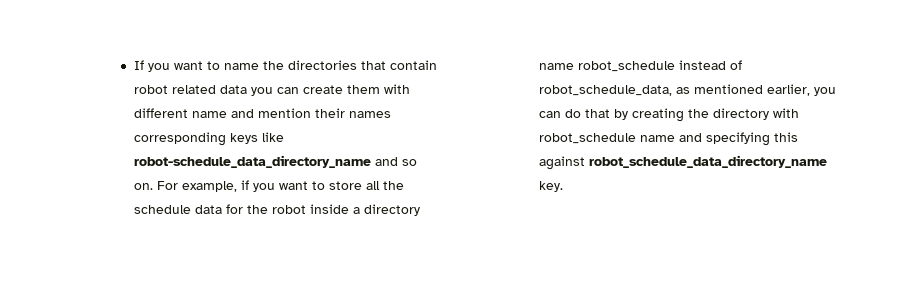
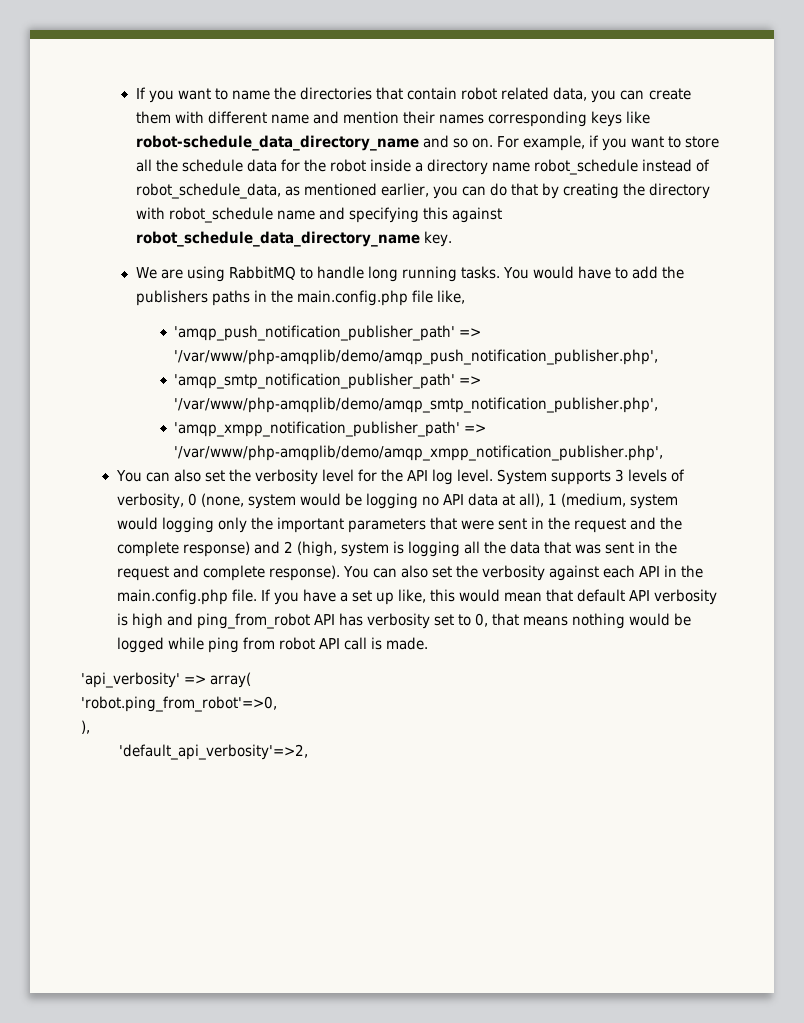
[219,85,247,94] data -> [553,87,588,101] data,
(563, 186) none -> [135,266,685,282] [135,290,466,306] [174,325,482,341] [174,349,659,365] [174,373,482,389] [174,397,659,413] [174,421,487,437] [174,445,664,461] [115,469,686,485] [116,493,679,509] [116,517,683,533] [116,541,678,557] [116,565,704,581] [116,589,718,605] [116,613,692,629] [116,637,429,653] [81,672,252,688] [81,696,277,712] [81,720,90,734] [119,744,309,760] // We are using RabbitMQ to handle long running tasks. You would have to add the publishers paths in the main.config.php file like, // 'amqp_push_notification_publisher_path' => '/var/www/php-amqplib/demo/amqp_push_notification_publisher.php', // 'amqp_smtp_notification_publisher_path' => '/var/www/php-amqplib/demo/amqp_smtp_notification_publisher.php', // 'amqp_xmpp_notification_publisher_path' => '/var/www/php-amqplib/demo/amqp_xmpp_notification_publisher.php', // You can also set the verbosity level for the API log level. System supports 3 levels of verbosity, 0 (none, system would be logging no API data at all), 1 (medium, system would logging only the important parameters that were sent in the request and the complete response) and 2 (high, system is logging all the data that was sent in the request and complete response). You can also set the verbosity against each API in the main.config.php file. If you have a set up like, this would mean that default API verbosity is high and ping_from_robot API has verbosity set to 0, that means nothing would be logged while ping from robot API call is made. // 'api_verbosity' => array( // 'robot.ping_from_robot'=>0, // ), // 'default_api_verbosity'=>2,

